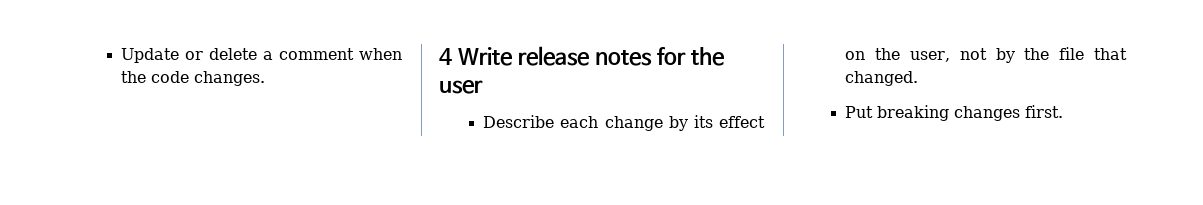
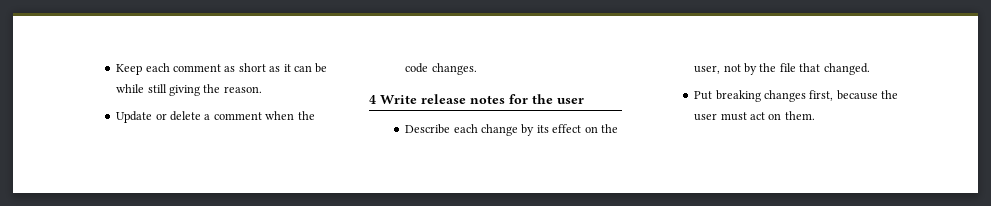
(121, 55) none -> [116,63,328,75] [116,84,262,96] Keep each comment as short as it can be while still giving the reason. //
[1025,105,1064,118] first. -> [809,90,899,101] [694,111,815,121] first, because the user must act on them.

